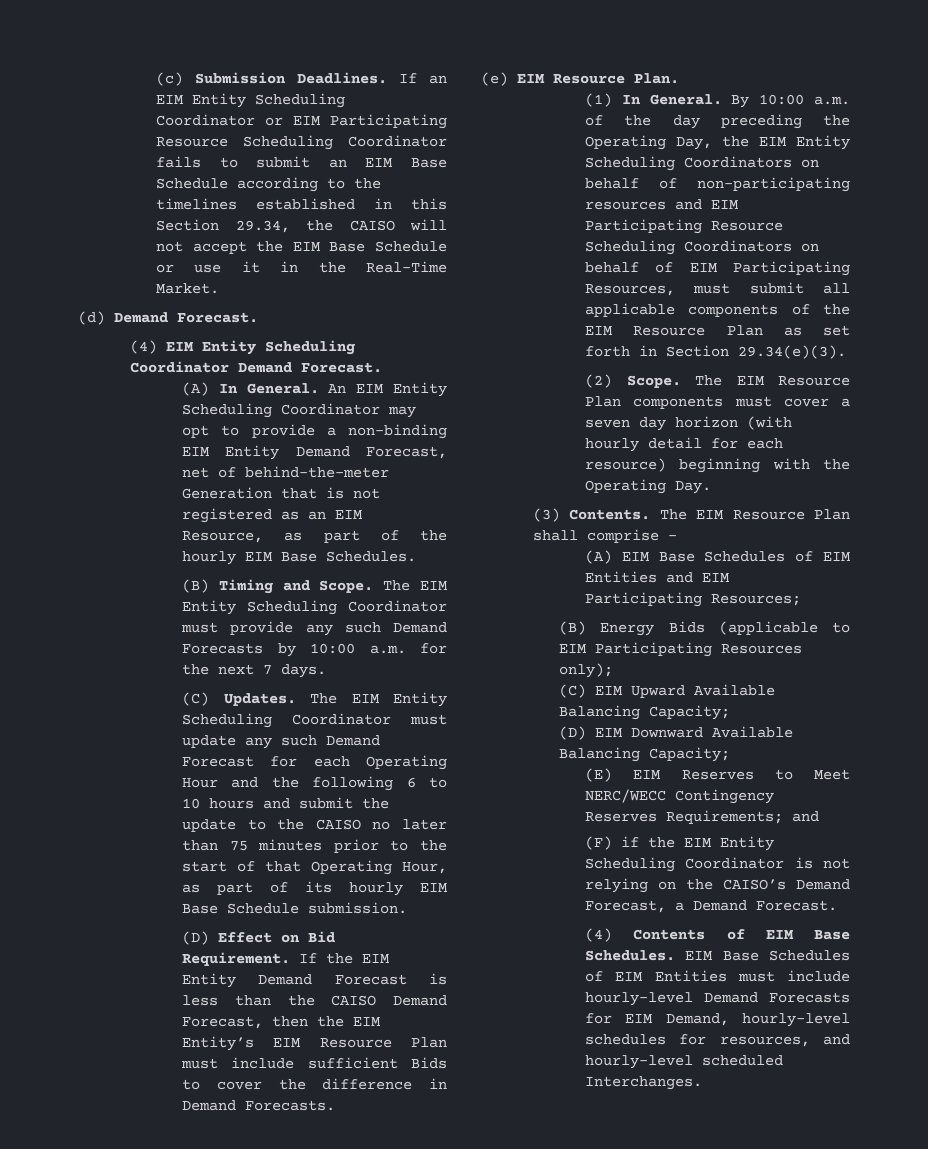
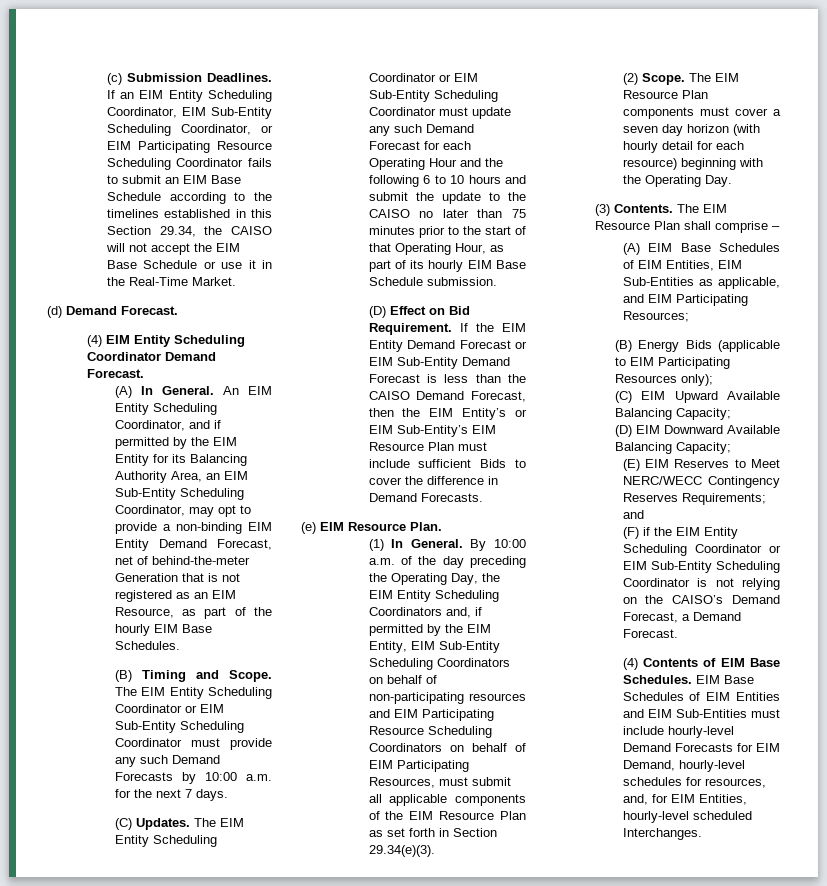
[156,114,256,126] Coordinator -> [106,107,272,119] [106,124,251,136] Coordinator, EIM Sub-Entity Scheduling Coordinator,
[281,403,381,415] Coordinator -> [114,420,221,431] [114,437,237,449] [114,454,247,466] [114,471,248,483] [114,488,244,500] [114,505,185,516] Coordinator, and if permitted by the EIM Entity for its Balancing Authority Area, an EIM Sub-Entity Scheduling Coordinator,
(447, 606) none -> [184,704,224,713] [114,721,244,733] [114,738,182,747] or EIM Sub-Entity Scheduling Coordinator
(392, 719) none -> [438,73,478,82] [368,90,498,102] [368,107,436,116] or EIM Sub-Entity Scheduling Coordinator
(407, 979) none -> [515,341,527,349] [368,357,510,369] [368,374,420,383] or EIM Sub-Entity Demand Forecast
(255, 1043) none -> [515,409,527,417] [368,425,468,437] or EIM Sub-Entity’s
(793, 162) none -> [445,607,482,618] [368,624,491,636] [368,641,500,653] [368,658,510,670] and, if permitted by the EIM Entity, EIM Sub-Entity Scheduling Coordinators
[585,571,658,583] Entities -> [665,260,742,271] [622,277,780,289] Entities, EIM Sub-Entities as applicable,
(785, 863) none -> [769,545,781,553] [622,561,780,573] [622,578,690,587] or EIM Sub-Entity Scheduling Coordinator
(727, 976) none -> [622,709,747,718] and EIM Sub-Entities
[823,1034,850,1045] and -> [622,794,747,805] and, for EIM Entities,

